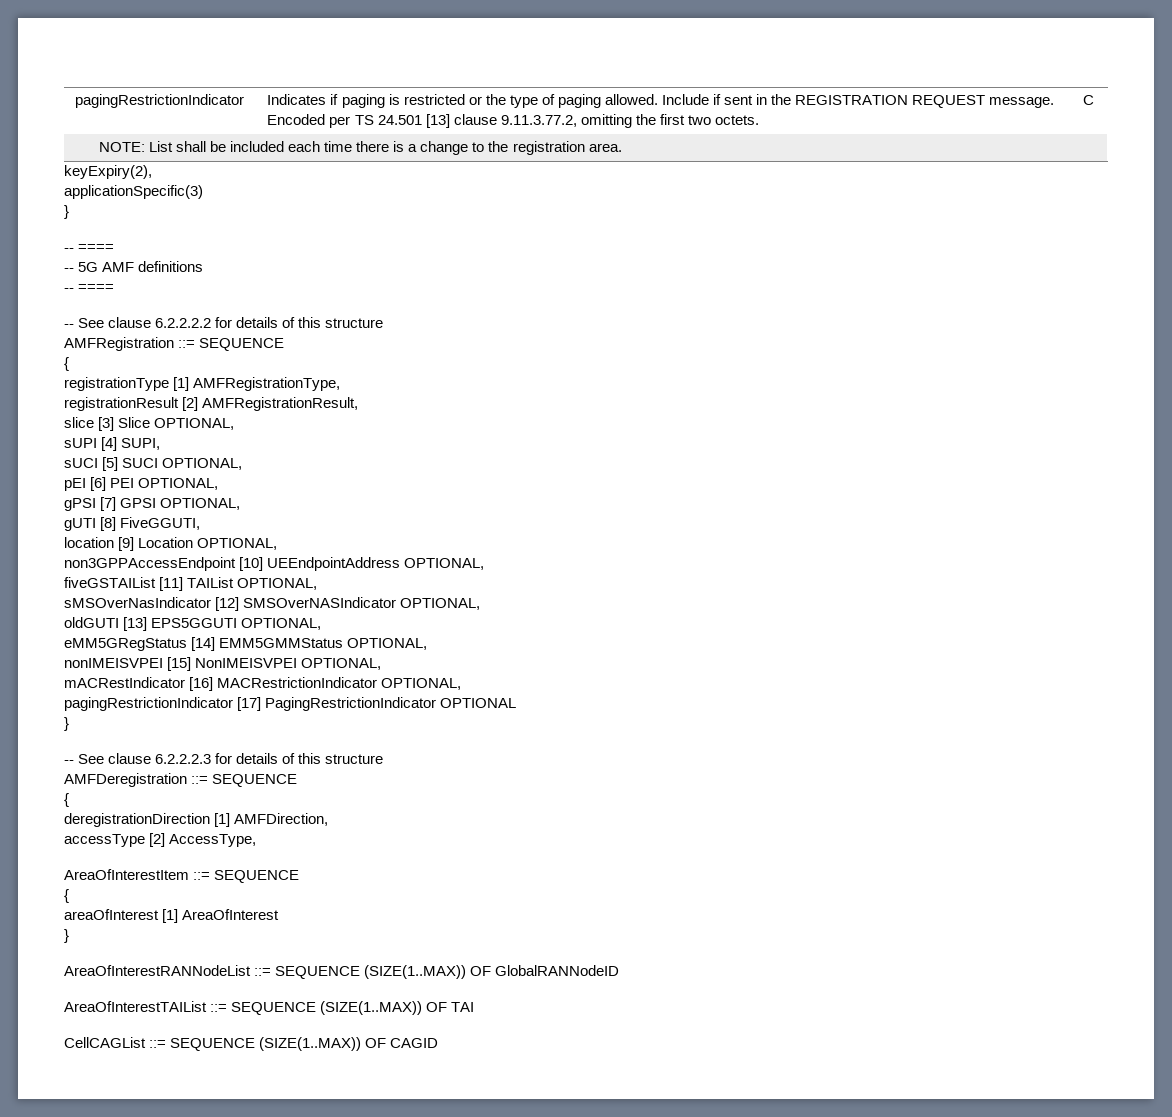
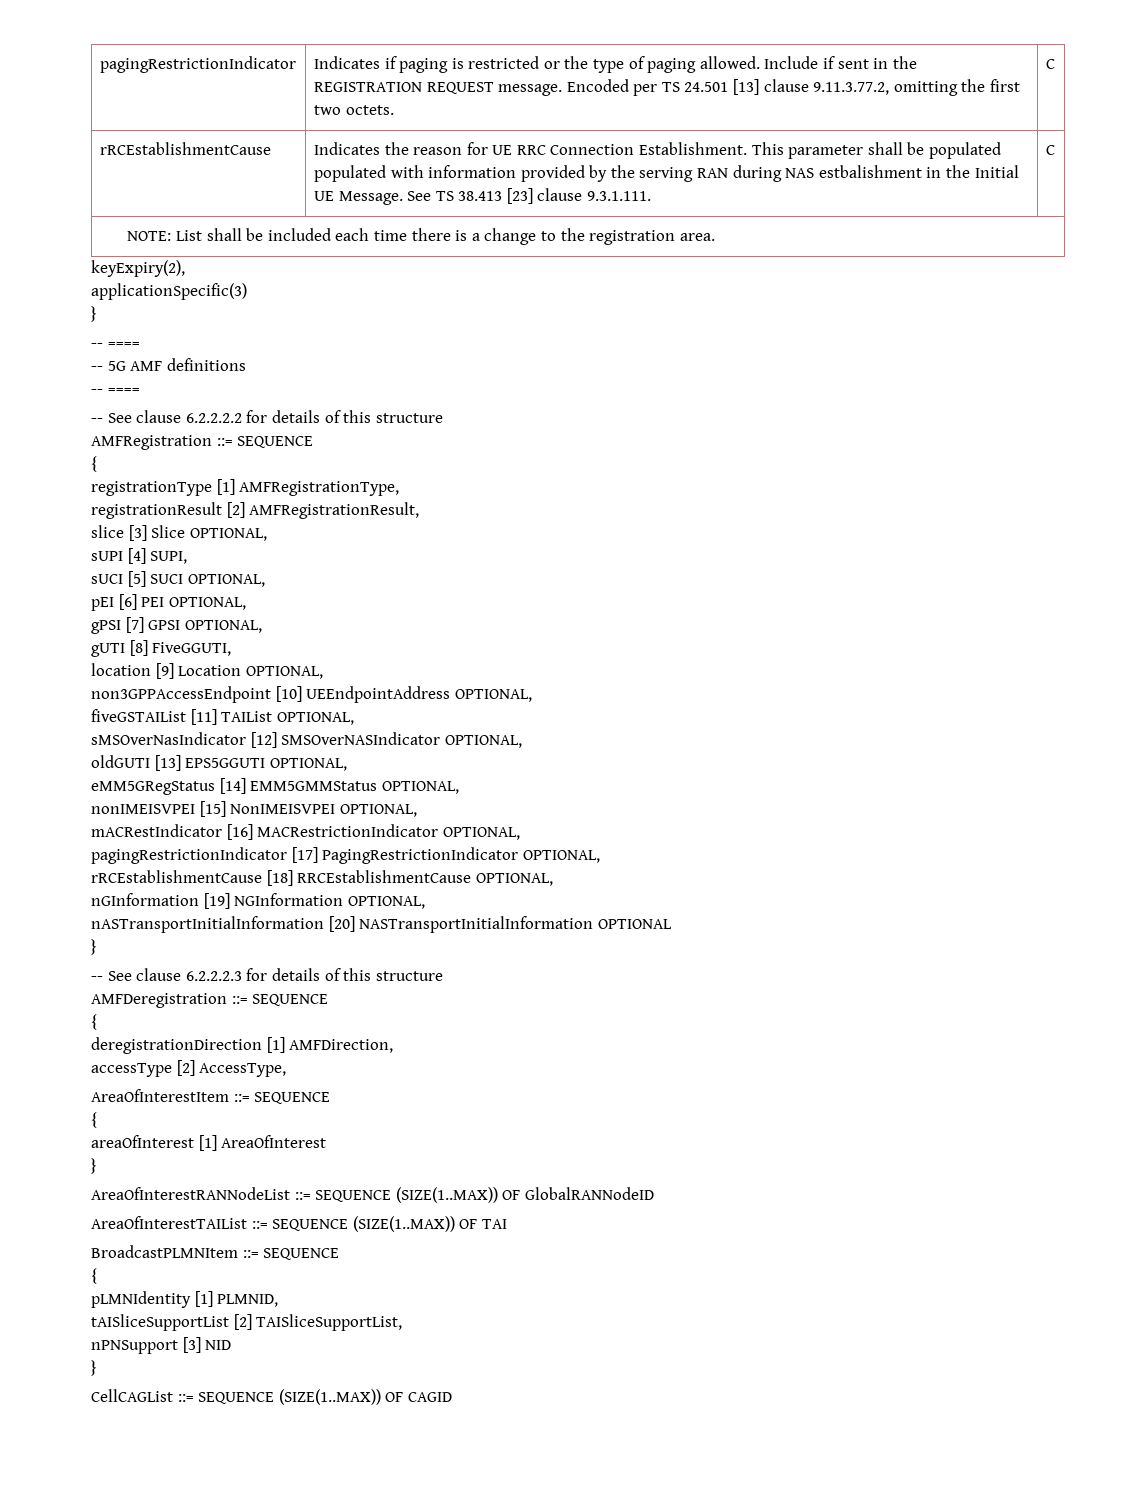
(1095, 100) none -> [99,142,271,155] [313,142,1002,159] [313,165,1019,182] [313,188,652,205] [1045,145,1055,155] // rRCEstablishmentCause | Indicates the reason for UE RRC Connection Establishment. This parameter shall be populated populated with information provided by the serving RAN during NAS estbalishment in the Initial UE Message. See TS 38.413 [23] clause 9.3.1.111. | C
(437, 704) none -> [522,850,600,863] [91,870,553,886] [91,893,425,909] [91,916,594,933] OPTIONAL, // rRCEstablishmentCause [18] RRCEstablishmentCause OPTIONAL, // nGInformation [19] NGInformation OPTIONAL, // nASTransportInitialInformation [20] NASTransportInitialInformation
(475, 1007) none -> [91,1245,340,1260] [91,1268,97,1284] [91,1291,279,1308] [91,1314,403,1331] [91,1337,232,1354] [91,1360,97,1376] // BroadcastPLMNItem ::= SEQUENCE // { // pLMNIdentity [1] PLMNID, // tAISliceSupportList [2] TAISliceSupportList, // nPNSupport [3] NID // }

